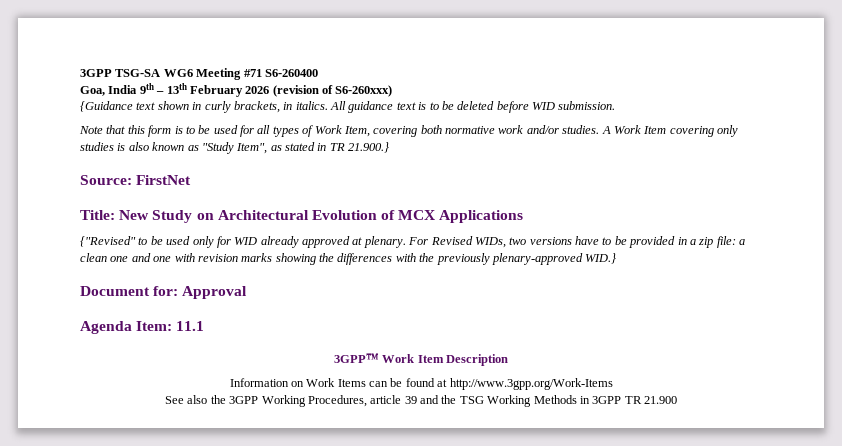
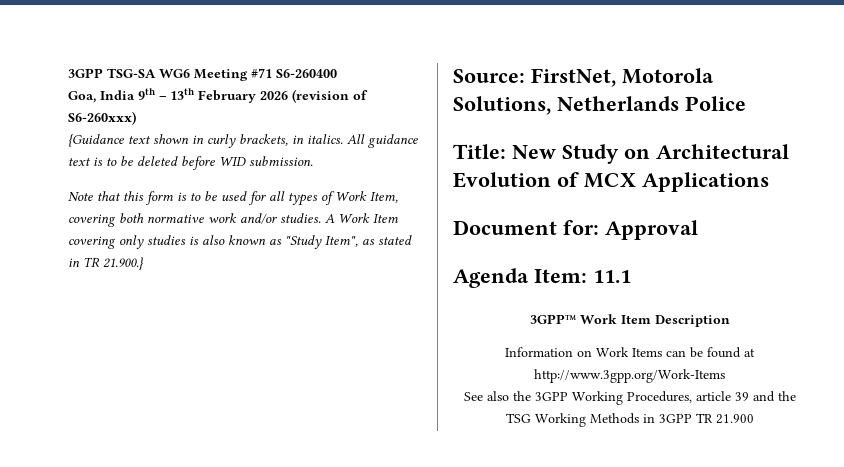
[136,175,192,185] FirstNet -> [531,68,714,87] [453,96,746,115] FirstNet, Motorola Solutions, Netherlands Police
[80,236,745,248] [80,253,617,265] // {"Revised" to be used only for WID already approved at plenary. For Revised WIDs, two versions have to be provided in a zip file: a clean one and one with revision marks showing the differences with the previously plenary-approved WID.} -> (769, 182) none

